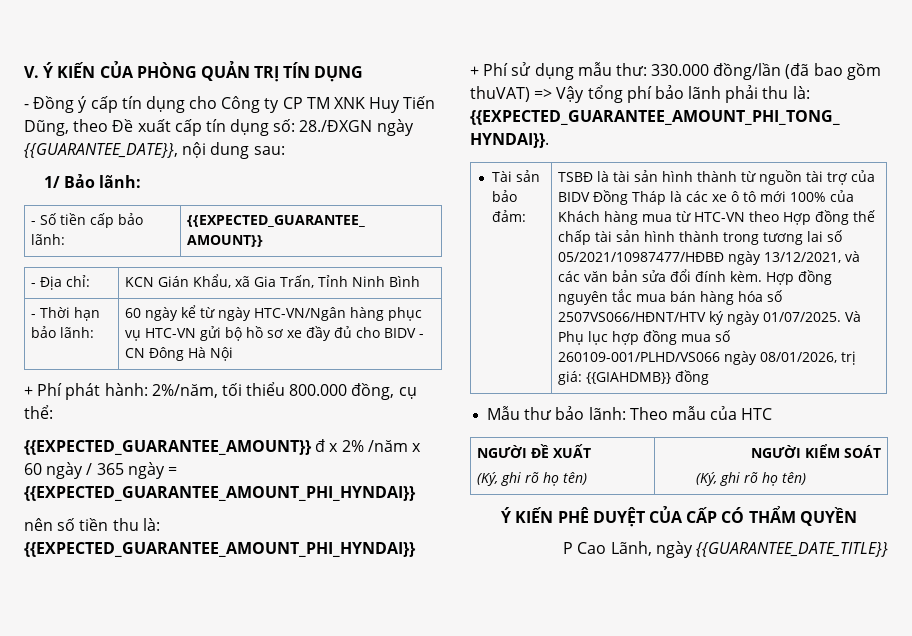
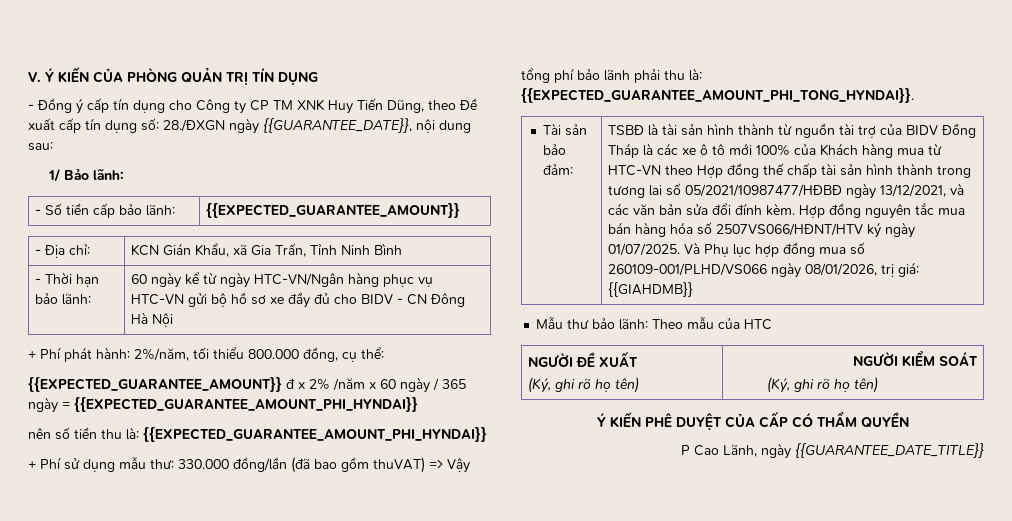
[674,370,709,385] đồng -> (693, 289) none

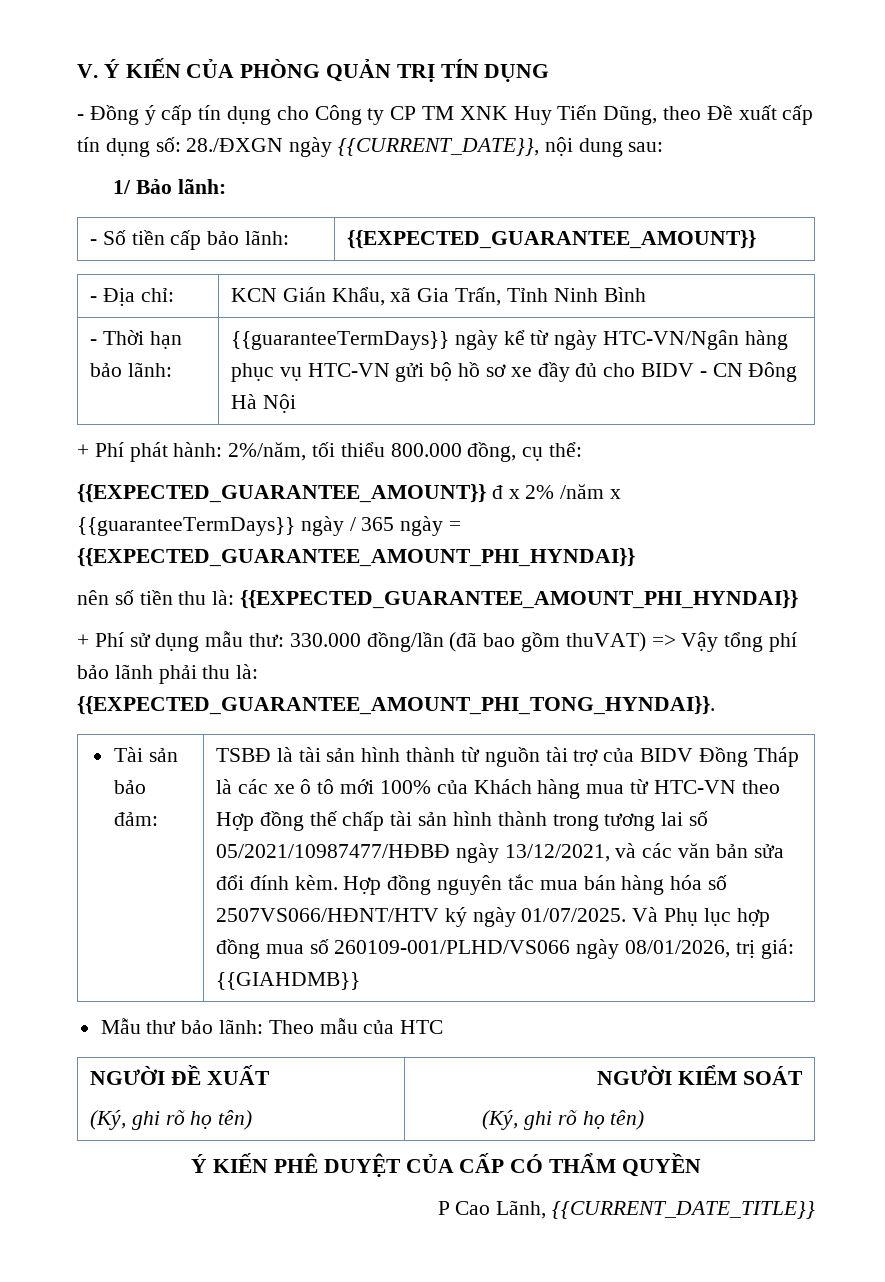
[263,118,412,133] {{GUARANTEE_DATE}}, -> [338,138,540,156] {{CURRENT_DATE}},
[130,274,147,284] 60 -> [231,331,450,350] {{guaranteeTermDays}}
[380,379,396,389] 60 -> [77,517,295,536] {{guaranteeTermDays}}
[761,443,984,459] ngày {{GUARANTEE_DATE_TITLE}} -> [552,1201,815,1219] {{CURRENT_DATE_TITLE}}

